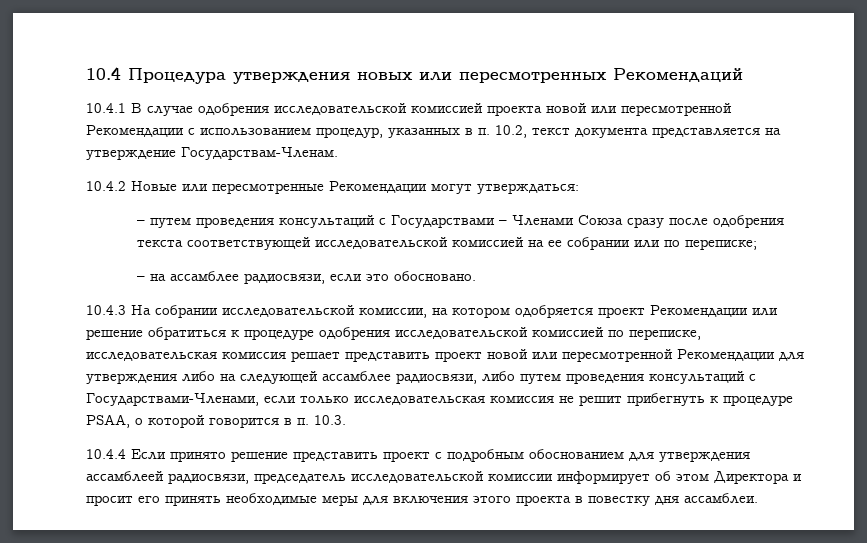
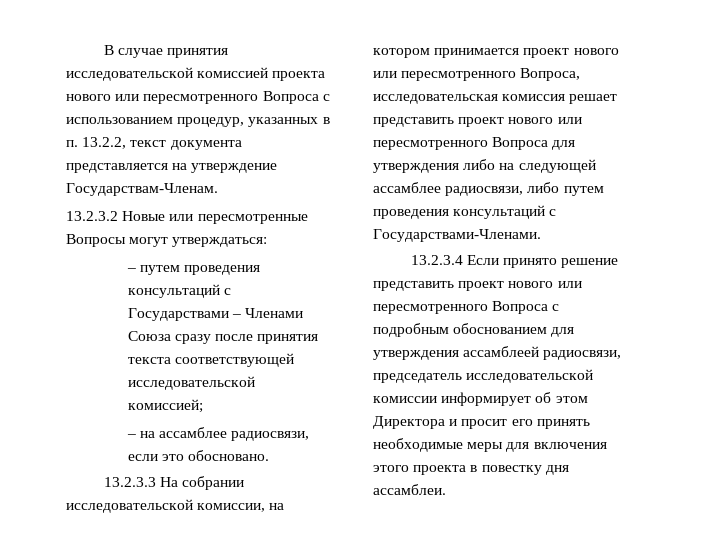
[86,67,743,84] [86,103,126,113] 10.4 Процедура утверждения новых или пересмотренных Рекомендаций // 10.4.1 -> (103, 50) none
[198,103,269,116] одобрения -> [167,48,229,58] принятия
[546,103,732,116] [86,125,184,137] новой или пересмотренной Рекомендации -> [66,91,319,104] нового или пересмотренного Вопроса
[495,125,527,138] 10.2, -> [82,137,127,149] 13.2.2,
[86,181,126,191] 10.4.2 -> [66,211,118,221] 13.2.3.2
[329,181,427,193] Рекомендации -> [66,234,126,247] Вопросы
[712,215,784,228] одобрения -> [257,334,319,344] принятия
[451,237,757,250] комиссией на ее собрании или по переписке; -> [127,399,203,413] комиссией;
[86,305,126,315] 10.4.3 -> [103,477,156,487] 13.2.3.3
[515,305,778,318] [86,327,701,340] одобряется проект Рекомендации или решение обратиться к процедуре одобрения исследовательской комиссией по переписке, -> [434,48,619,58] [373,68,581,81] принимается проект нового или пересмотренного Вопроса,
[487,349,775,362] новой или пересмотренной Рекомендации -> [508,117,582,124] [373,137,549,150] нового или пересмотренного Вопроса
[86,393,793,406] [86,414,346,428] [86,449,126,459] Государствами-Членами, если только исследовательская комиссия не решит прибегнуть к процедуре PSAA, о которой говорится в п. 10.3. // 10.4.4 -> [373,229,541,242] [410,255,463,265] Государствами-Членами. // 13.2.3.4
(430, 456) none -> [508,281,582,288] [373,301,549,314] нового или пересмотренного Вопроса

